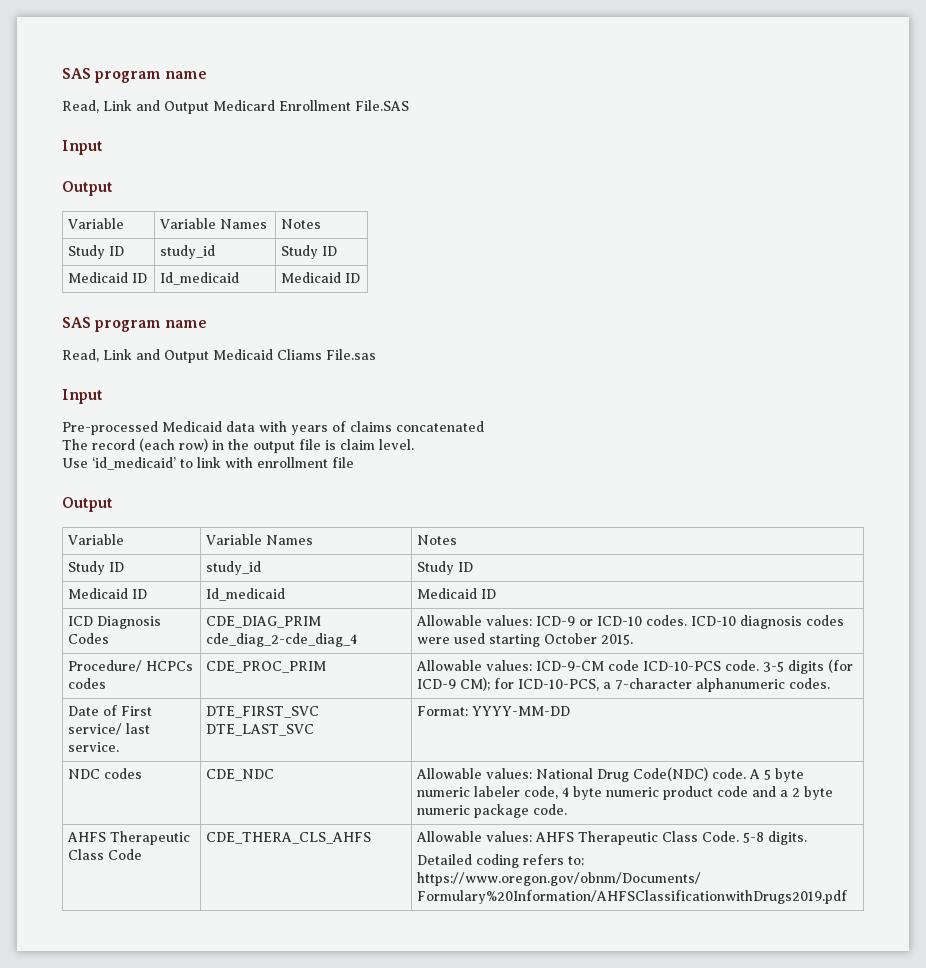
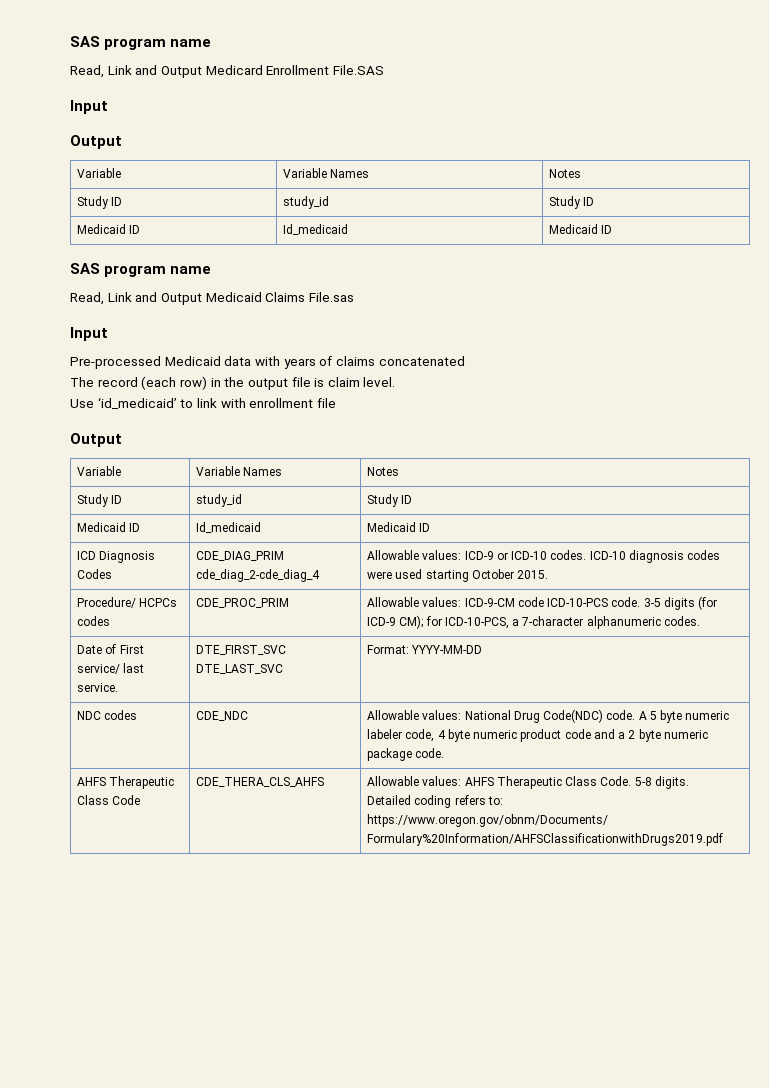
[277,349,322,360] Cliams -> [265,292,306,302] Claims

